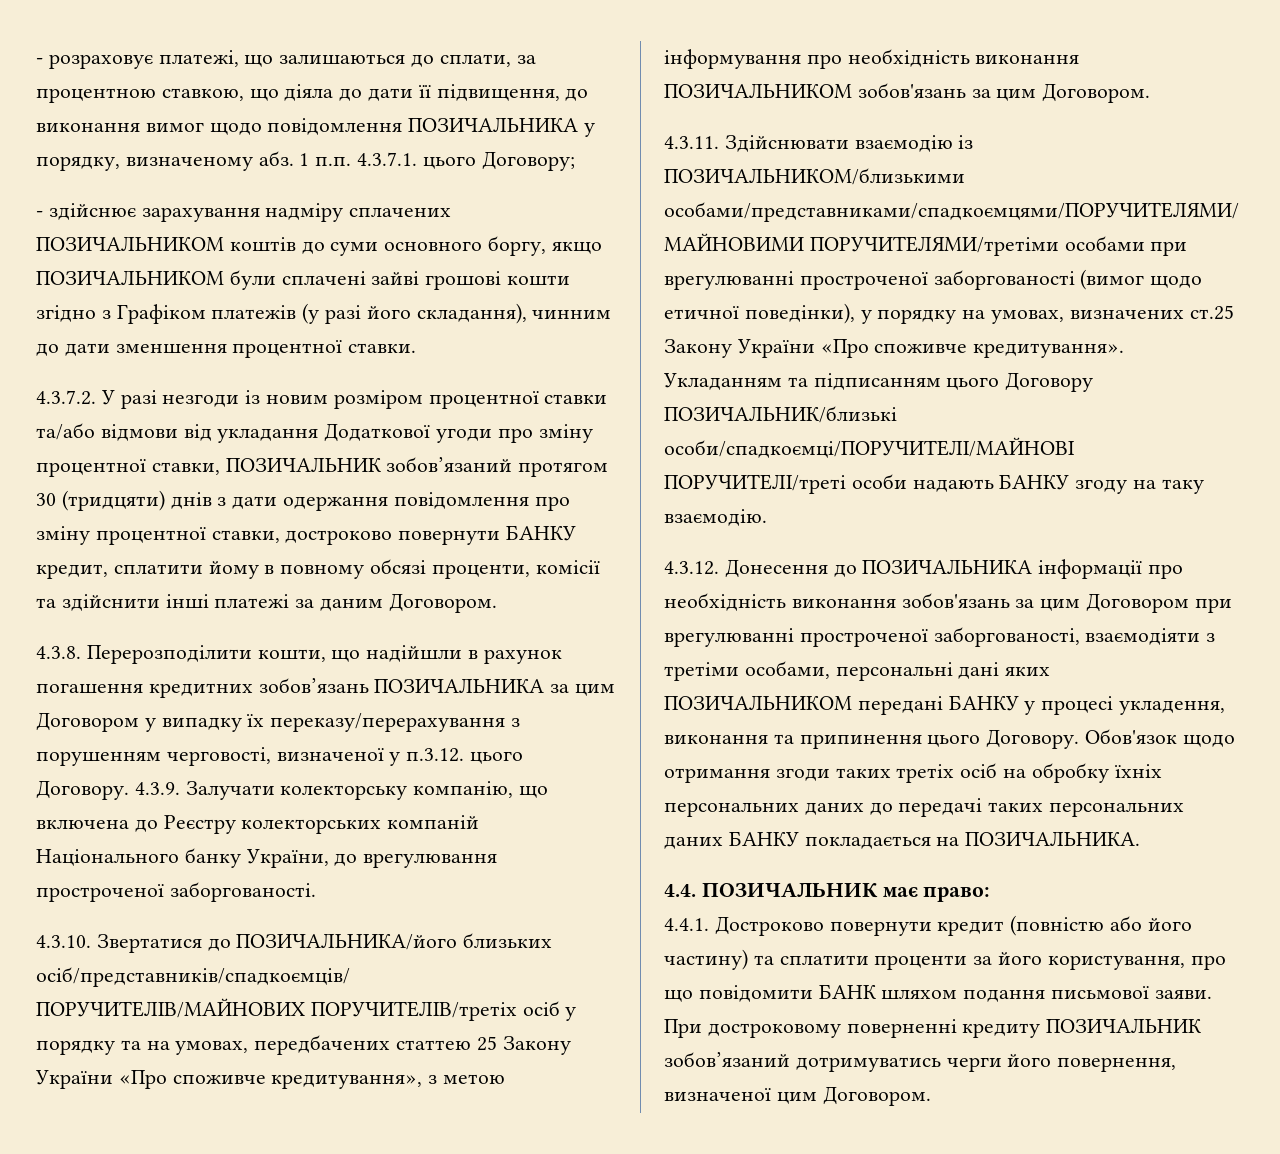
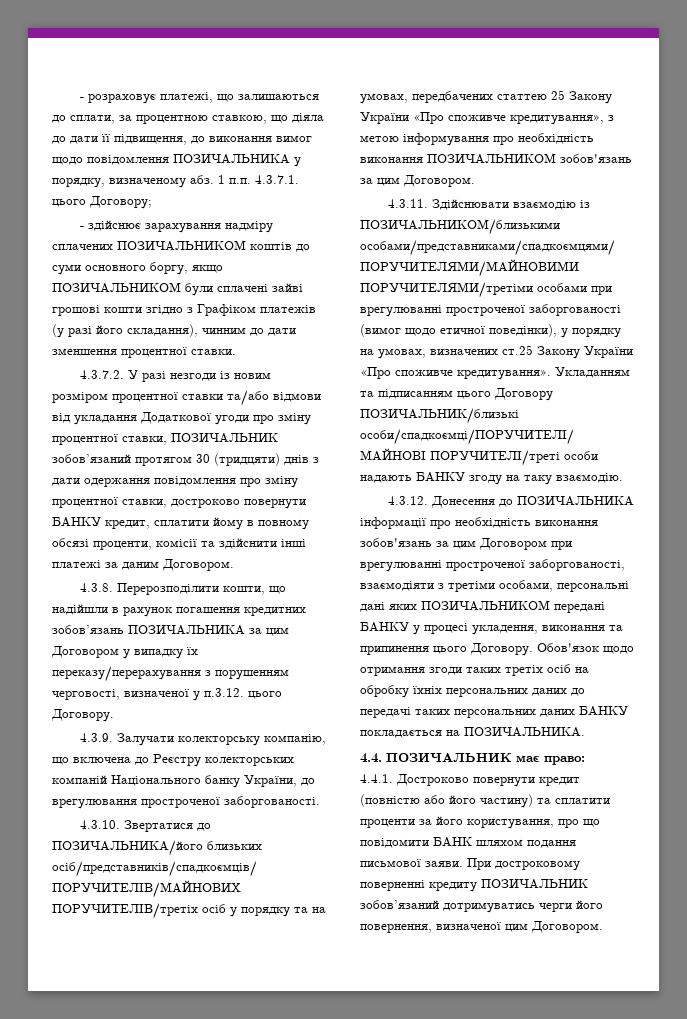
(129, 790) none -> (114, 715) //

